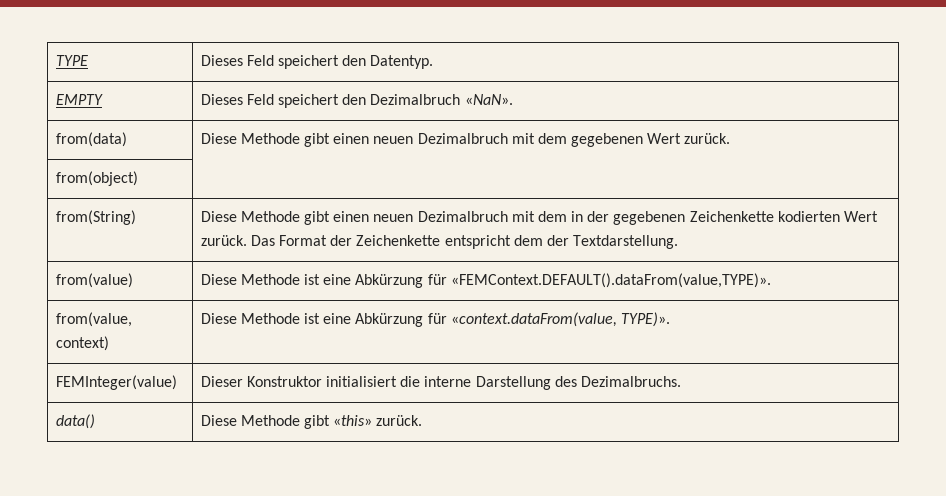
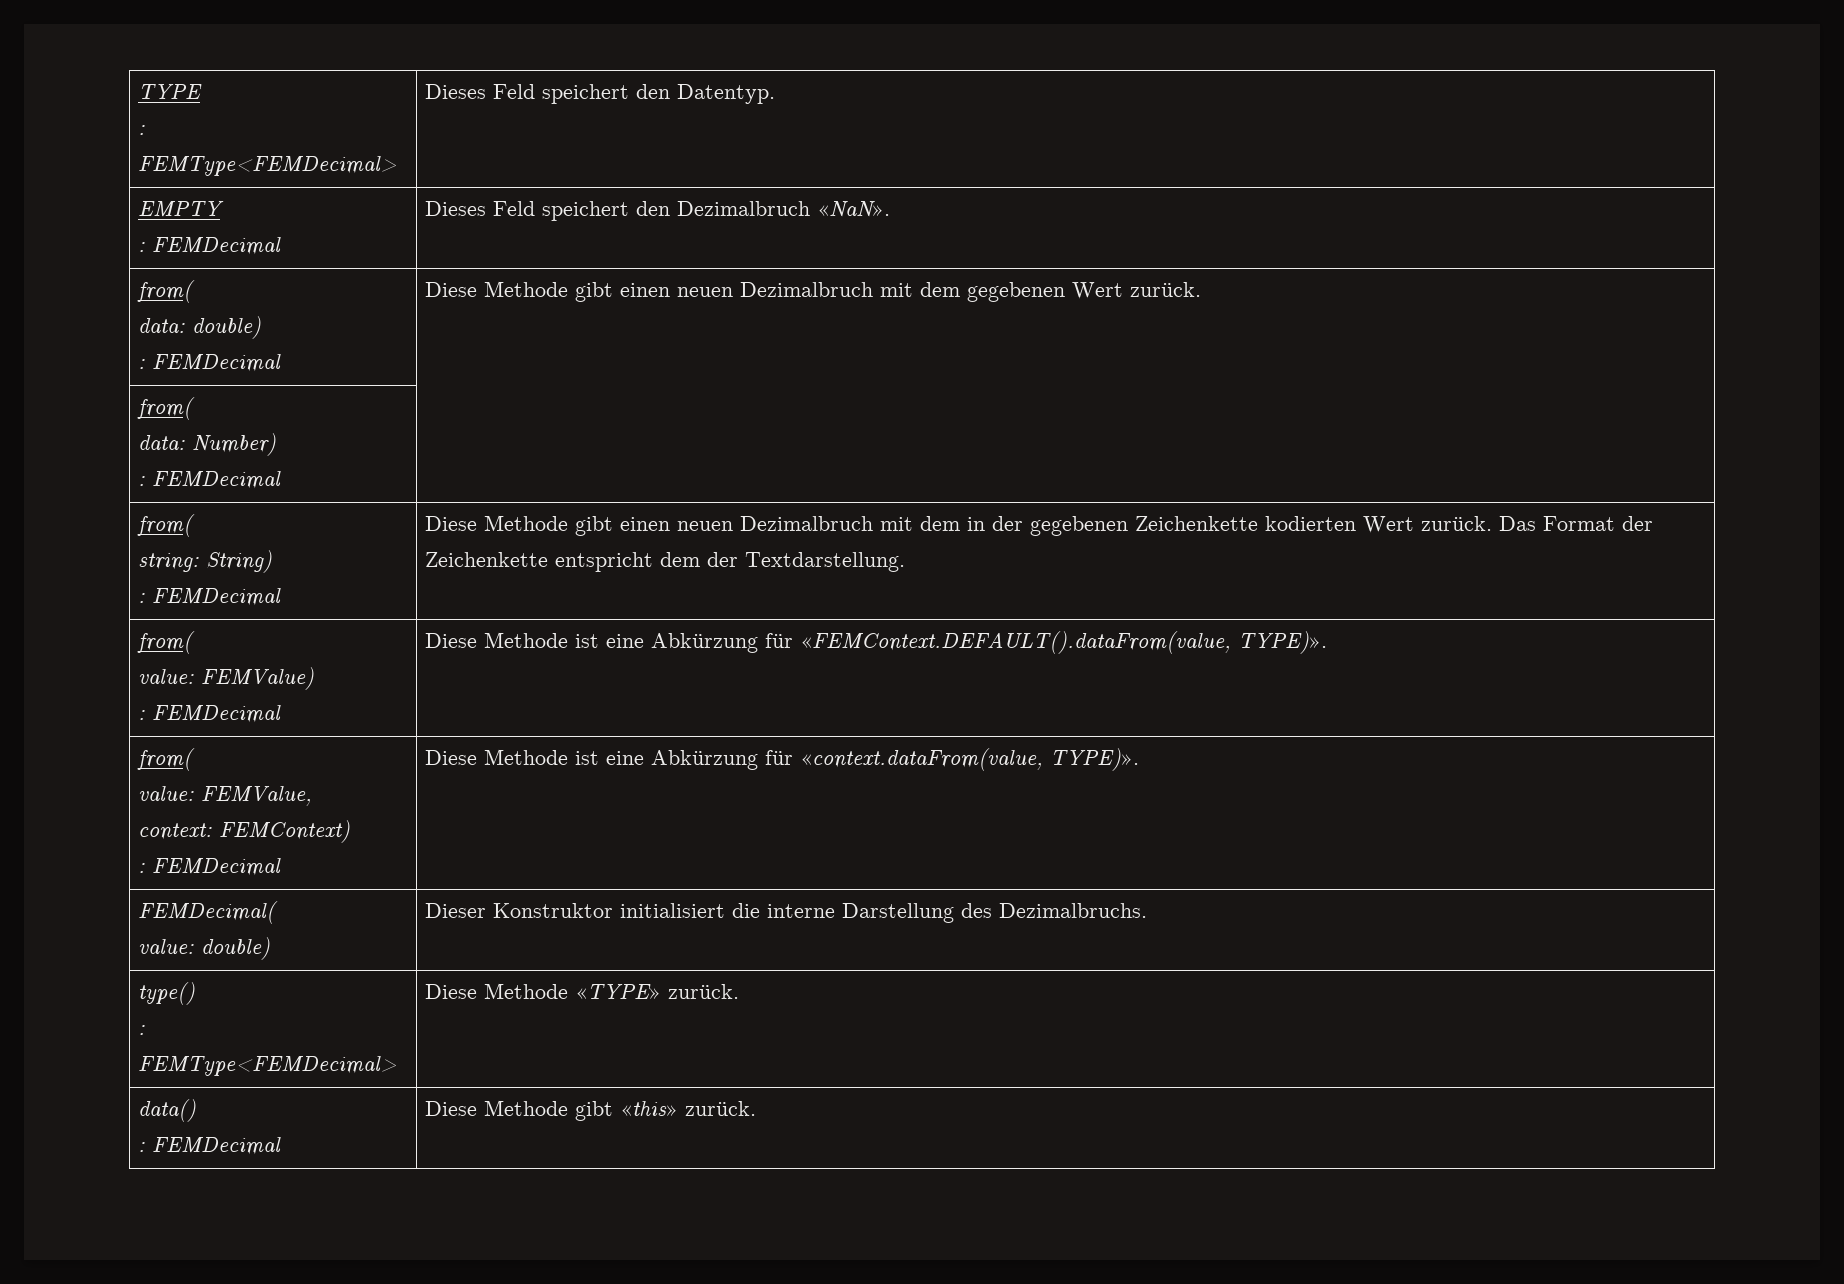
(88, 60) none -> [137,125,145,135] [137,156,397,176] // : FEMType<FEMDecimal>
(103, 99) none -> [137,237,281,255] // : FEMDecimal
[55,132,127,147] from(data) -> [136,280,195,303] [137,316,261,339] [137,354,281,372] from( // data: double) // : FEMDecimal
[55,171,138,186] [55,210,136,225] from(object) | // from(String) -> [136,397,195,420] [137,433,276,456] [137,471,281,489] [136,514,195,537] [137,550,272,573] [137,588,281,606] from( // data: Number) // : FEMDecimal | // from( // string: String) // : FEMDecimal
[55,273,133,288] [200,273,771,288] [55,312,132,327] [55,336,109,351] from(value) | Diese Methode ist eine Abkürzung für «FEMContext.DEFAULT().dataFrom(value,TYPE)». // from(value, context) -> [136,631,195,654] [137,667,314,690] [137,705,281,723] [424,631,1327,654] [136,748,195,771] [137,786,312,806] [137,820,350,843] [137,858,281,876] from( // value: FEMValue) // : FEMDecimal | Diese Methode ist eine Abkürzung für «FEMContext.DEFAULT().dataFrom(value, TYPE)». // from( // value: FEMValue, // context: FEMContext) // : FEMDecimal
[55,375,177,390] FEMInteger(value) -> [137,901,278,924] [137,937,270,960] FEMDecimal( // value: double)
(681, 381) none -> [137,982,195,1005] [137,1025,145,1035] [137,1056,397,1076] [424,983,739,1000] // type() // : FEMType<FEMDecimal> | Diese Methode «TYPE» zurück.
(95, 421) none -> [137,1137,281,1155] // : FEMDecimal

